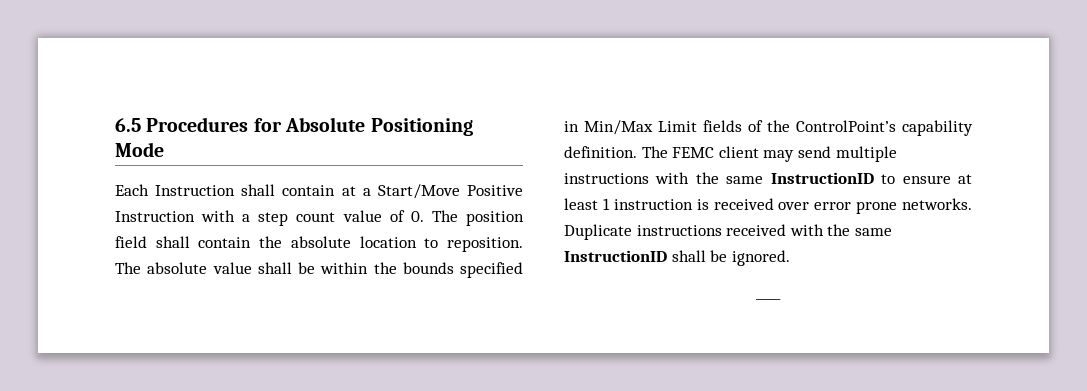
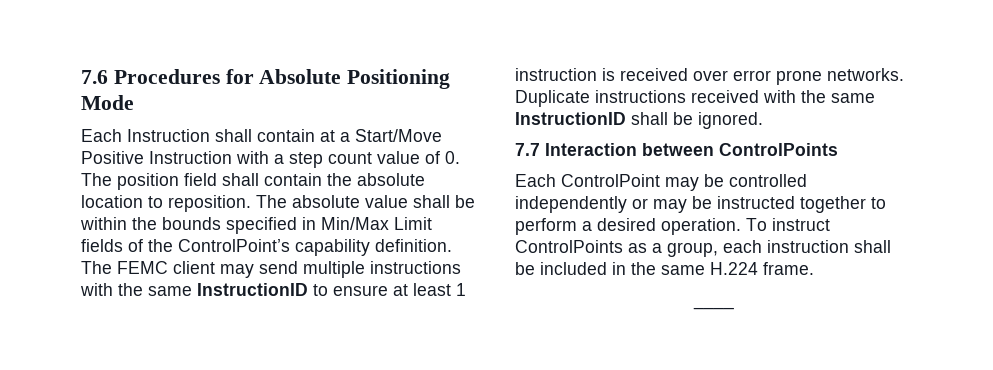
[115,118,141,132] 6.5 -> [81,70,108,84] 7.6
(790, 258) none -> [515,143,838,156] [515,174,807,191] [515,196,886,213] [515,218,830,235] [515,240,891,257] [515,262,814,275] // 7.7 Interaction between ControlPoints // Each ControlPoint may be controlled independently or may be instructed together to perform a desired operation. To instruct ControlPoints as a group, each instruction shall be included in the same H.224 frame.

